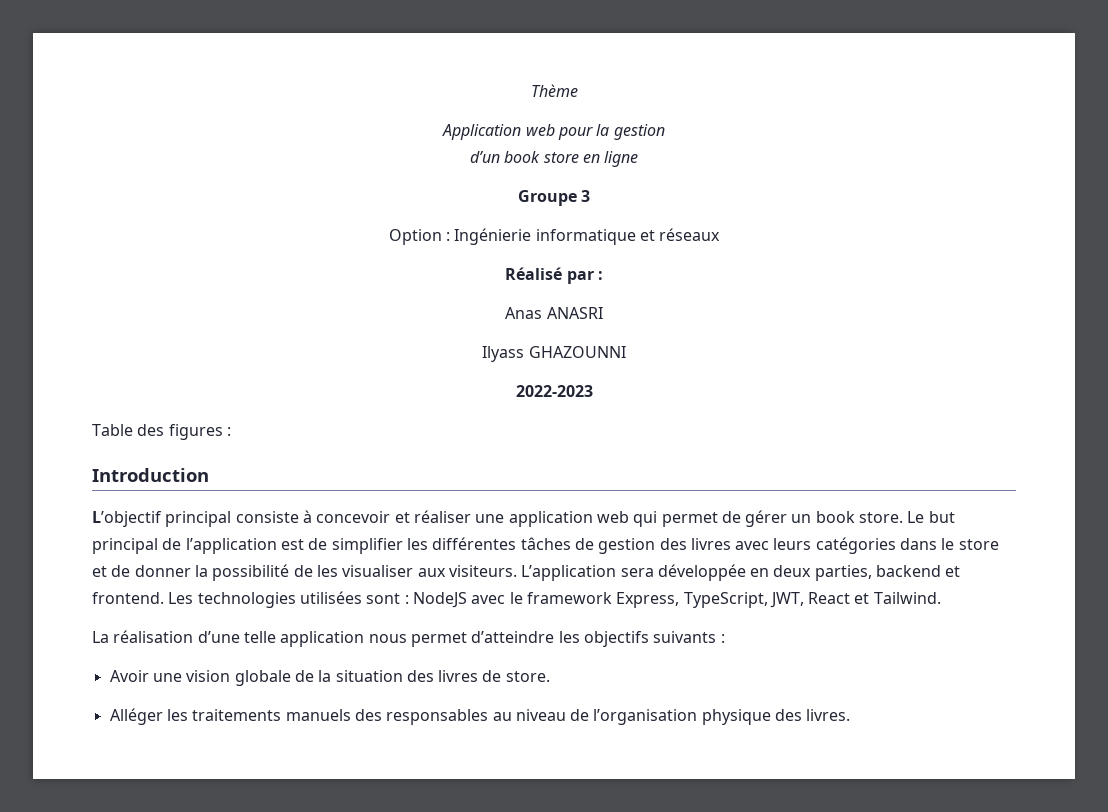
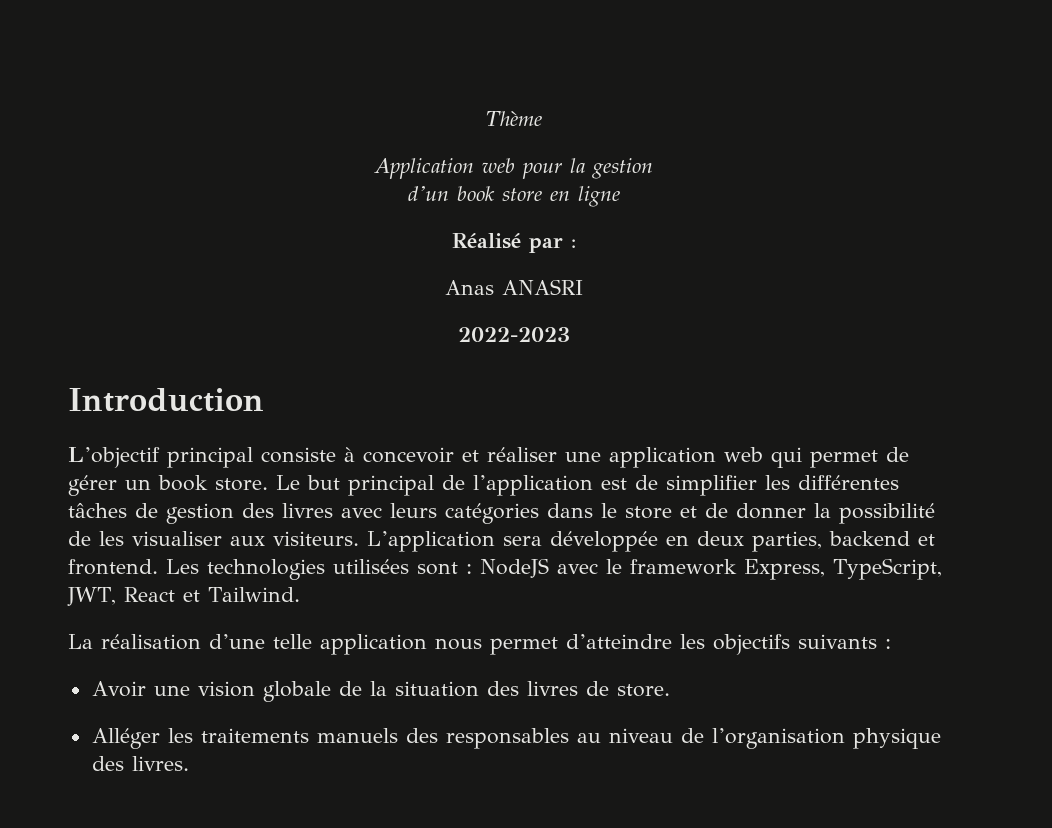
[517,190,591,206] [388,228,721,245] // Groupe 3 // Option : Ingénierie informatique et réseaux -> (620, 196) none
[482,346,626,362] // Ilyass GHAZOUNNI -> (583, 287) none
[92,424,231,440] // Table des figures : -> (570, 334) none

